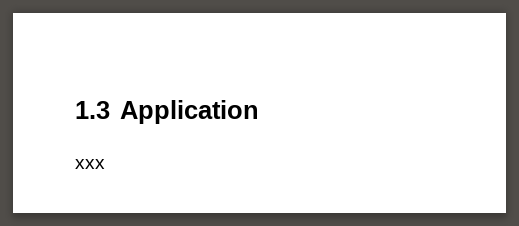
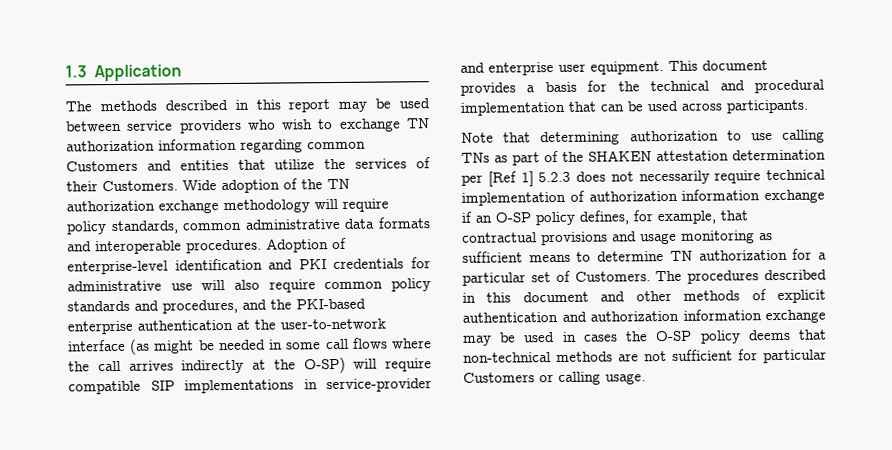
[75,159,105,169] xxx -> [65,98,430,113] [66,118,430,134] [66,138,366,153] [66,157,431,172] [66,178,350,194] [66,198,389,214] [66,217,431,235] [67,237,347,255] [67,257,431,275] [67,278,431,293] [67,298,366,314] [67,318,386,335] [68,337,433,355] [68,356,432,374] [68,378,432,395] [460,60,768,76] [460,79,824,96] [460,99,808,116] [461,129,825,146] [461,149,826,166] [461,169,825,187] [461,189,825,206] [461,210,748,226] [462,230,773,246] [462,248,827,263] [462,269,827,286] [462,289,826,303] [462,309,826,324] [463,329,827,346] [463,349,827,364] [463,371,646,385] The methods described in this report may be used between service providers who wish to exchange TN authorization information regarding common Customers and entities that utilize the services of their Customers. Wide adoption of the TN authorization exchange methodology will require policy standards, common administrative data formats and interoperable procedures. Adoption of enterprise-level identification and PKI credentials for administrative use will also require common policy standards and procedures, and the PKI-based enterprise authentication at the user-to-network interface (as might be needed in some call flows where the call arrives indirectly at the O-SP) will require compatible SIP implementations in service-provider and enterprise user equipment. This document provides a basis for the technical and procedural implementation that can be used across participants. // Note that determining authorization to use calling TNs as part of the SHAKEN attestation determination per [Ref 1] 5.2.3 does not necessarily require technical implementation of authorization information exchange if an O-SP policy defines, for example, that contractual provisions and usage monitoring as sufficient means to determine TN authorization for a particular set of Customers. The procedures described in this document and other methods of explicit authentication and authorization information exchange may be used in cases the O-SP policy deems that non-technical methods are not sufficient for particular Customers or calling usage.

